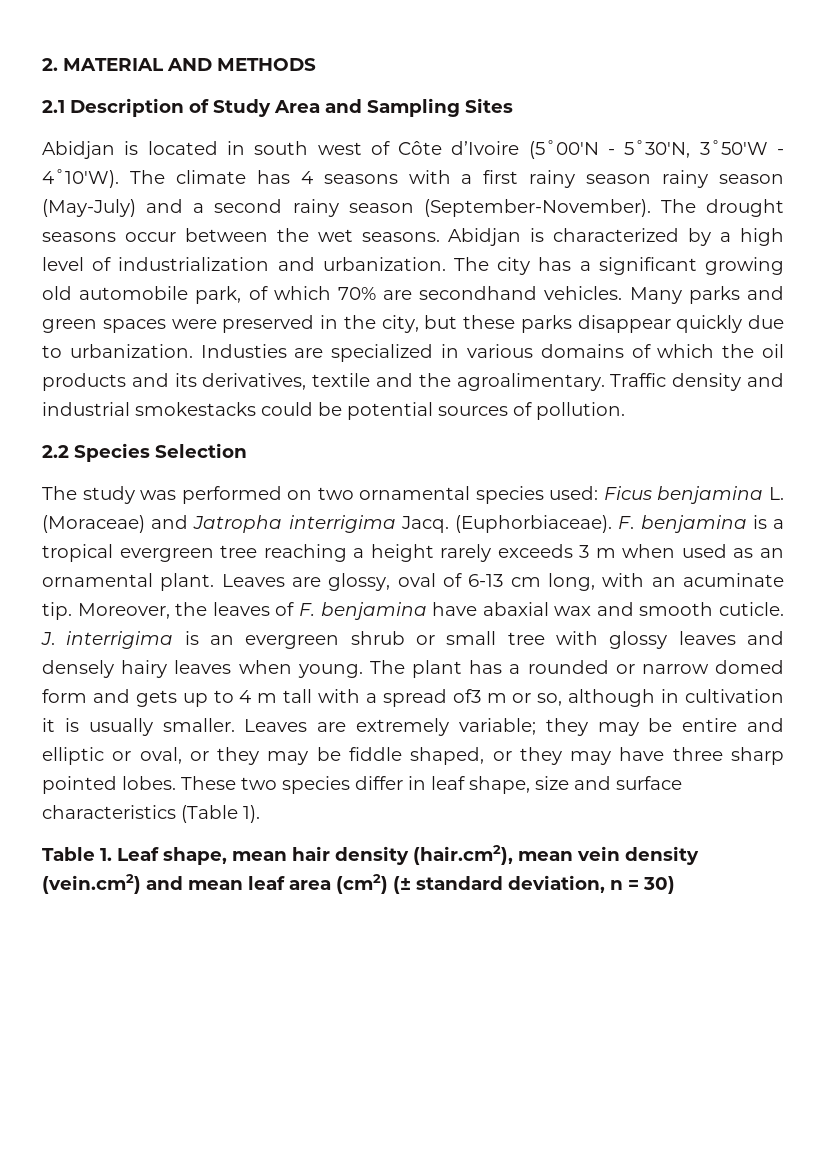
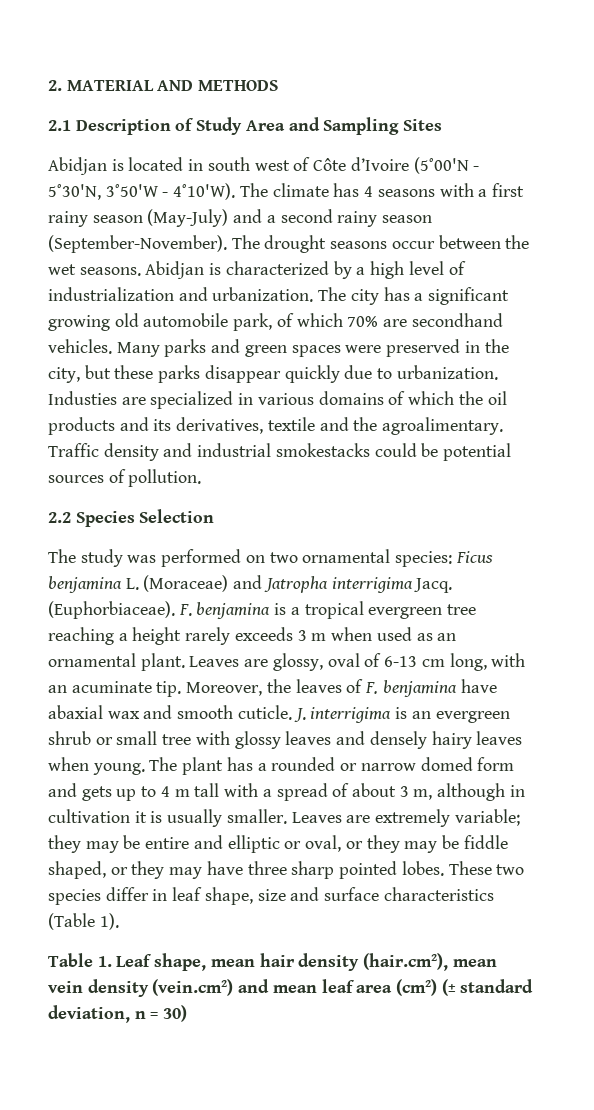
[662,170,784,188] rainy season -> (143, 219) none
[475,486,599,504] species used: -> [395,551,453,567] species:
[452,689,563,706] of3 m or so, -> [332,783,433,800] of about 3 m,

